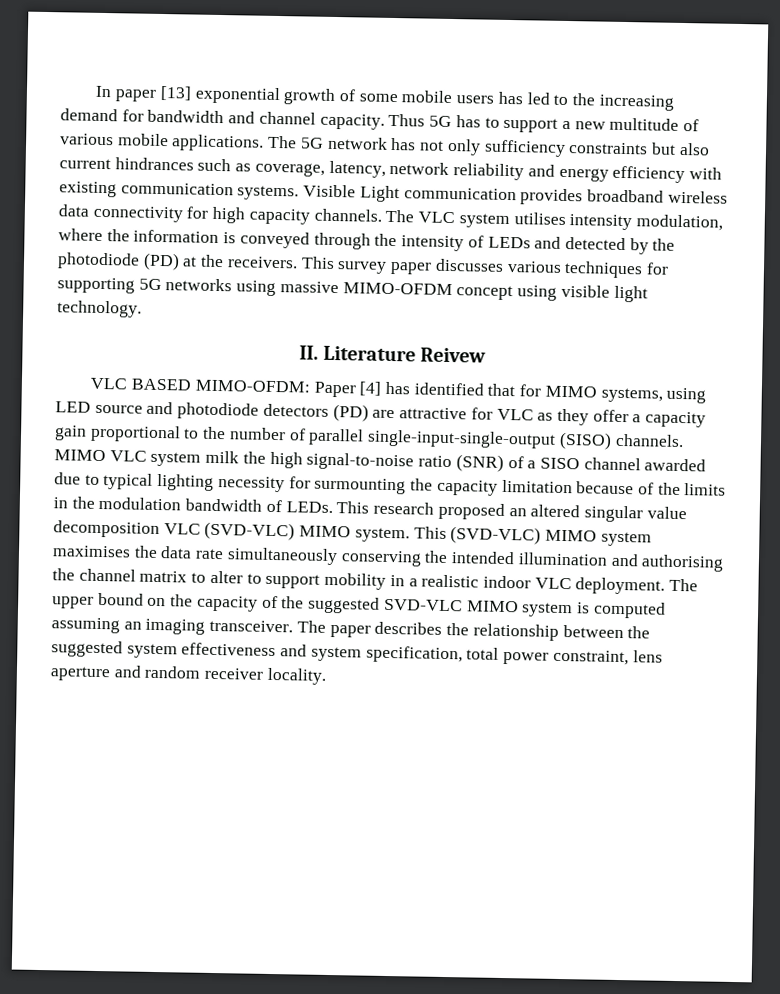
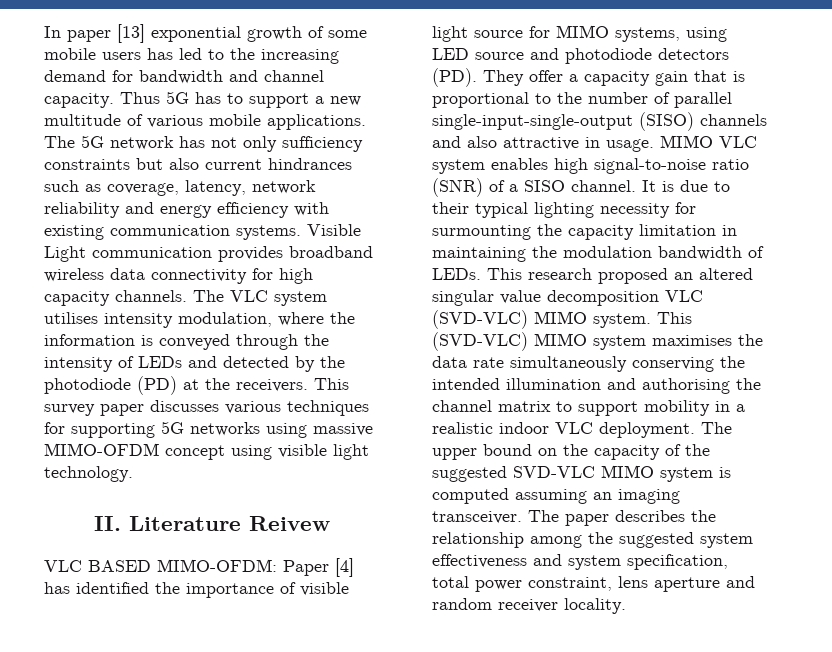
[487,383,516,397] that -> [155,582,349,598] [432,26,523,42] the importance of visible light source
[332,403,589,426] (PD) are attractive for VLC as they -> [432,68,524,87] (PD). They
(87, 433) none -> [694,70,745,82] that is
[614,433,684,448] channels. -> [700,114,767,126] [432,136,654,152] channels and also attractive in usage.
[205,450,266,464] milk the -> [491,158,548,170] enables
[583,457,707,472] channel awarded -> [571,180,674,192] channel. It is
(100, 479) none -> [432,202,469,214] their
[576,481,727,496] [53,497,68,509] because of the limits in -> [722,225,737,236] [432,247,526,262] in maintaining
[209,570,262,584] alter to -> (572, 406) none
[562,625,624,639] between -> [530,535,582,548] among

